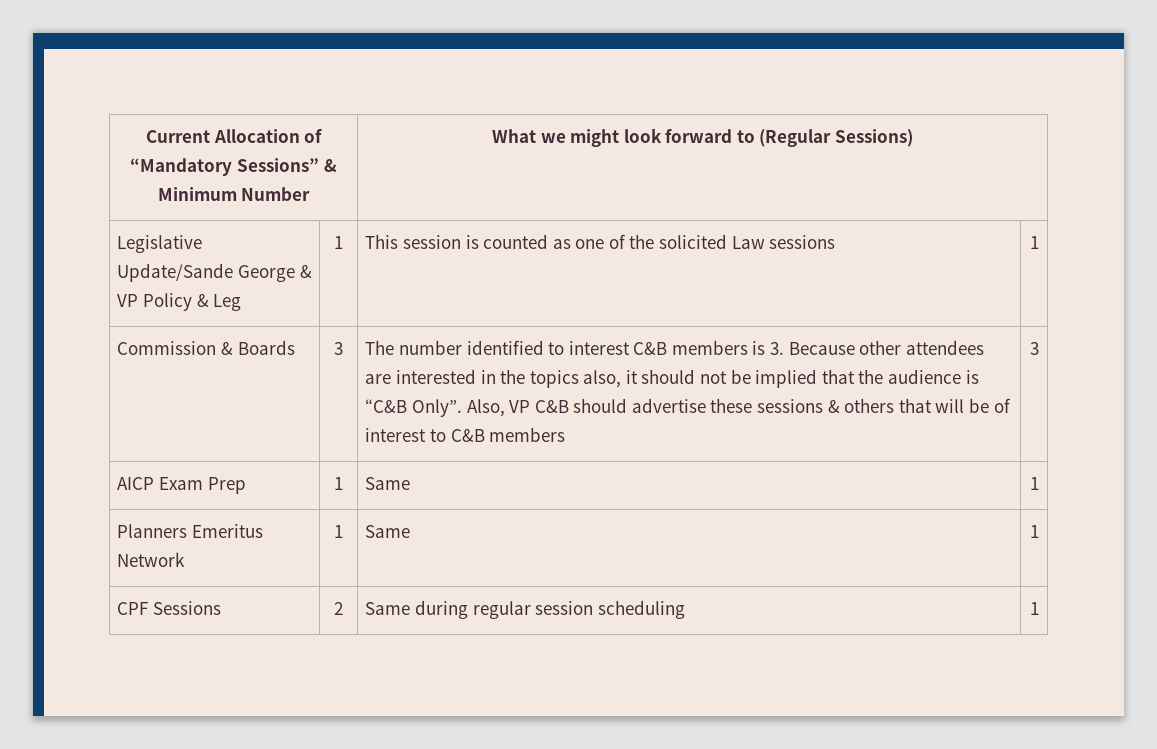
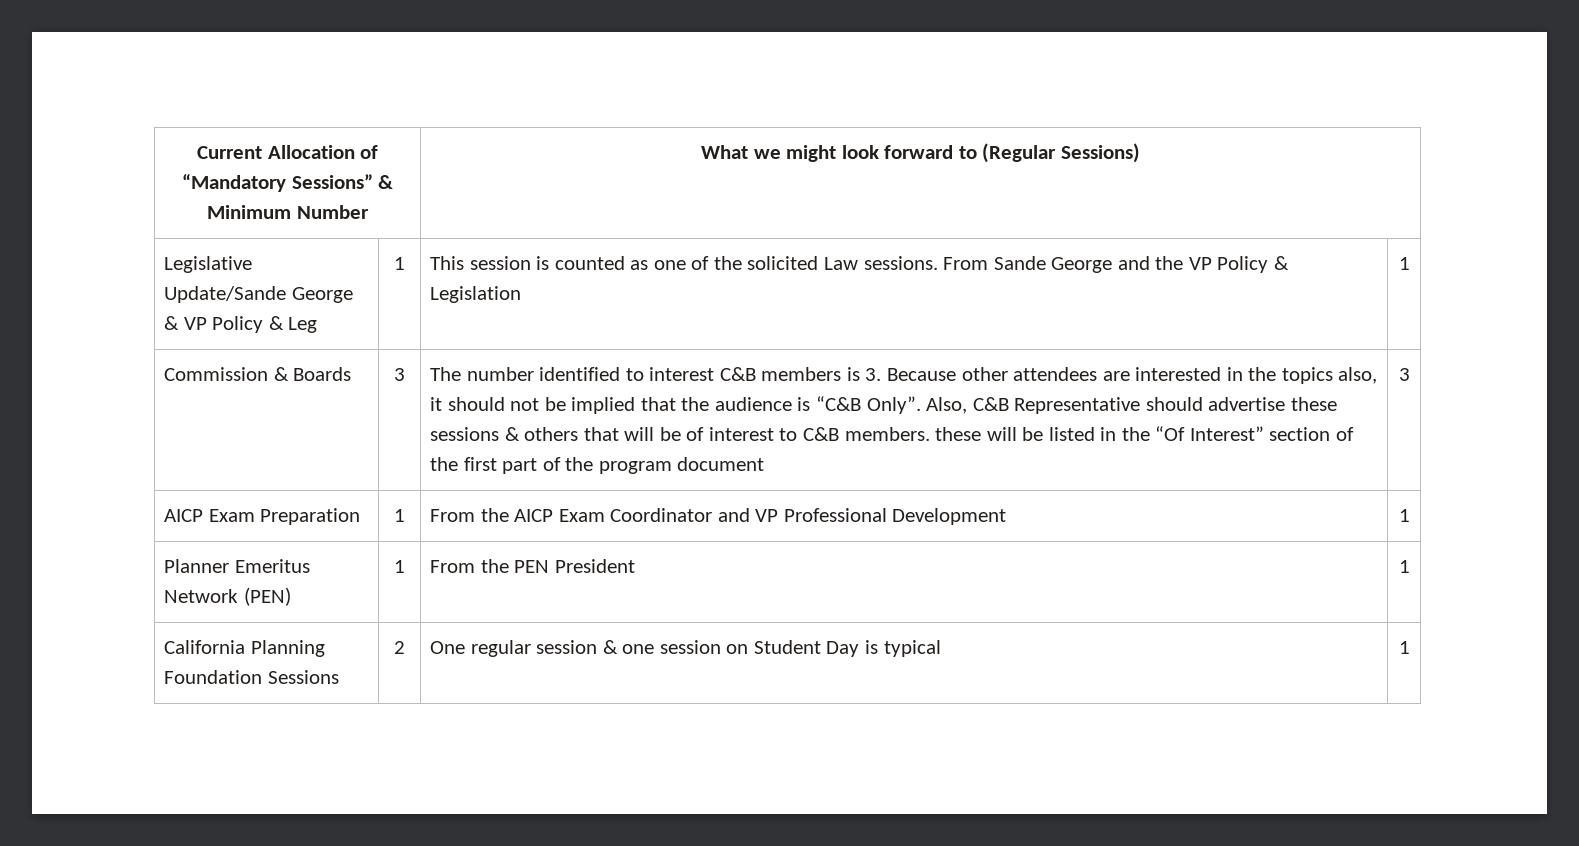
[769,235,836,249] sessions -> [863,256,1289,273] [430,286,522,303] sessions. From Sande George and the VP Policy & Legislation
[509,400,569,413] VP C&B -> [972,397,1141,414] C&B Representative
[489,427,566,442] members -> [844,426,1354,441] [430,457,765,474] members. these will be listed in the “Of Interest” section of the first part of the program document
[207,477,246,494] [334,477,343,490] [365,477,411,490] [1029,477,1039,490] [117,524,188,538] Prep | 1 | Same | 1 // Planners -> [260,508,361,525] [394,509,405,522] [430,508,1007,525] [1398,509,1410,522] [164,559,230,573] Preparation | 1 | From the AICP Exam Coordinator and VP Professional Development | 1 // Planner
[334,525,343,538] [365,525,411,538] [1029,525,1039,538] [117,601,221,615] [334,602,343,615] [365,600,685,619] | 1 | Same | 1 // CPF Sessions | 2 | Same during regular session scheduling -> [243,587,291,606] [394,560,405,573] [430,559,635,573] [1398,560,1410,573] [164,640,325,657] [164,670,339,684] [394,641,405,654] [430,640,941,657] (PEN) | 1 | From the PEN President | 1 // California Planning Foundation Sessions | 2 | One regular session & one session on Student Day is typical

